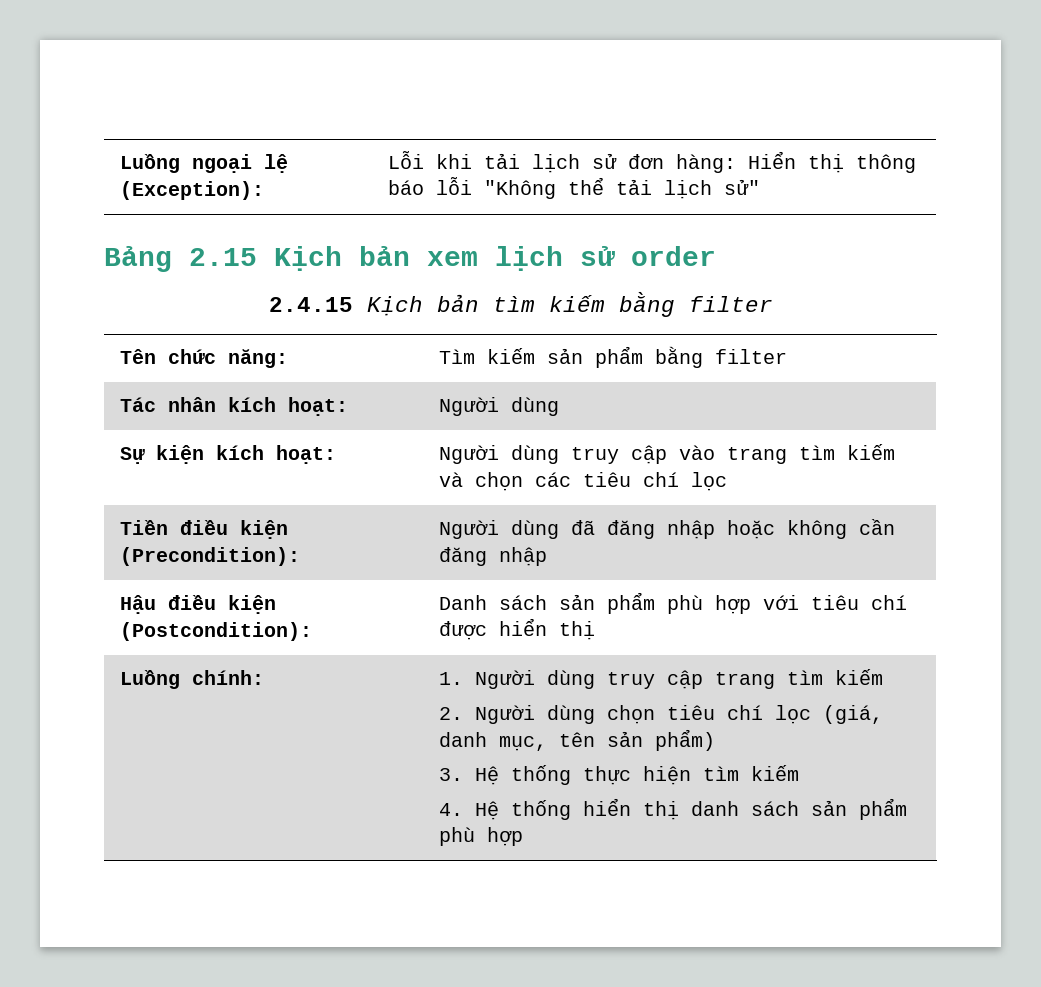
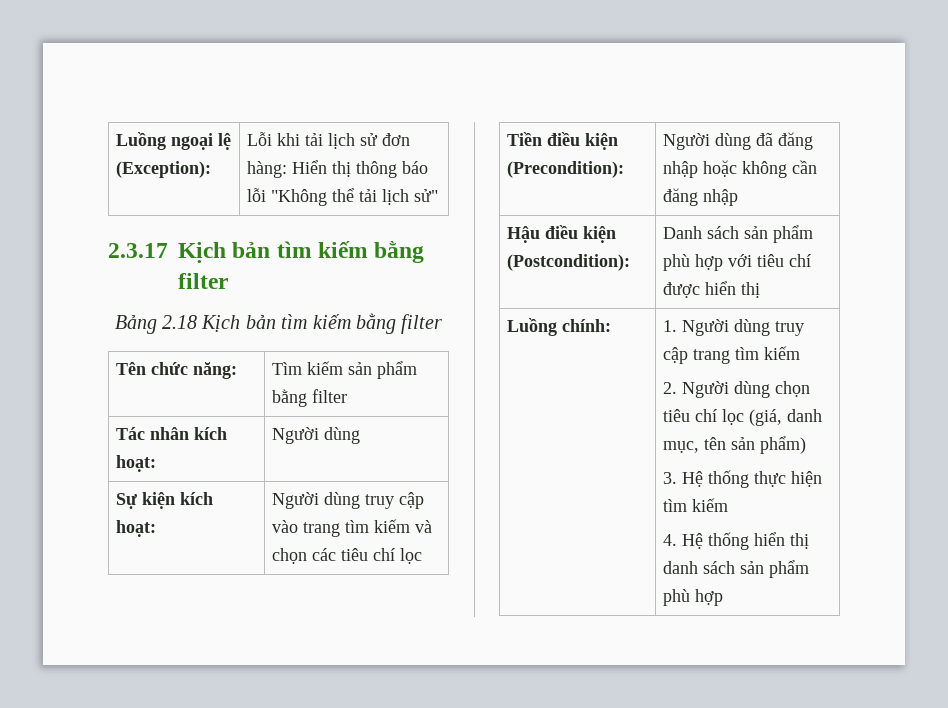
[104,246,716,272] [268,297,353,312] Bảng 2.15 Kịch bản xem lịch sử order // 2.4.15 -> [108,241,425,263] [178,273,228,289] [114,315,197,334] 2.3.17 Kịch bản tìm kiếm bằng filter // Bảng 2.18

